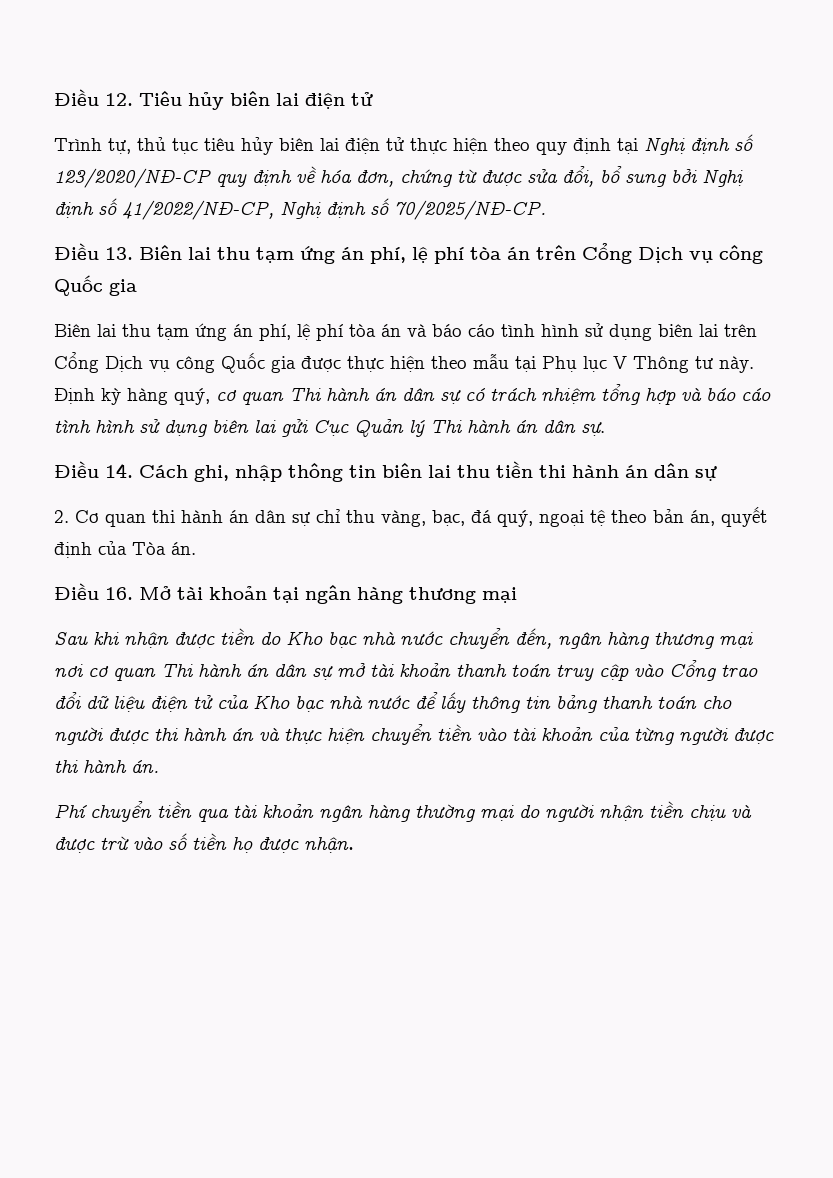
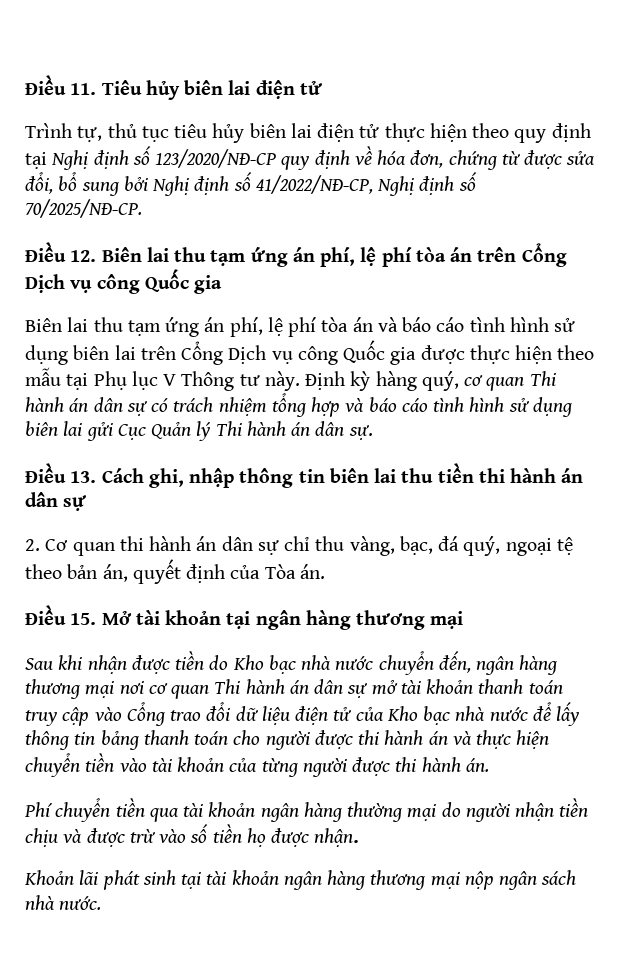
[54,89,133,106] Điều 12. -> [25,75,97,95] Điều 11.
[105,247,133,260] 13. -> [70,250,97,262] 12.
[105,463,133,478] 14. -> [70,471,97,483] 13.
[105,587,133,600] 16. -> [70,613,97,625] 15.
(354, 845) none -> [24,870,577,890] [25,895,102,910] // Khoản lãi phát sinh tại tài khoản ngân hàng thương mại nộp ngân sách nhà nước.

